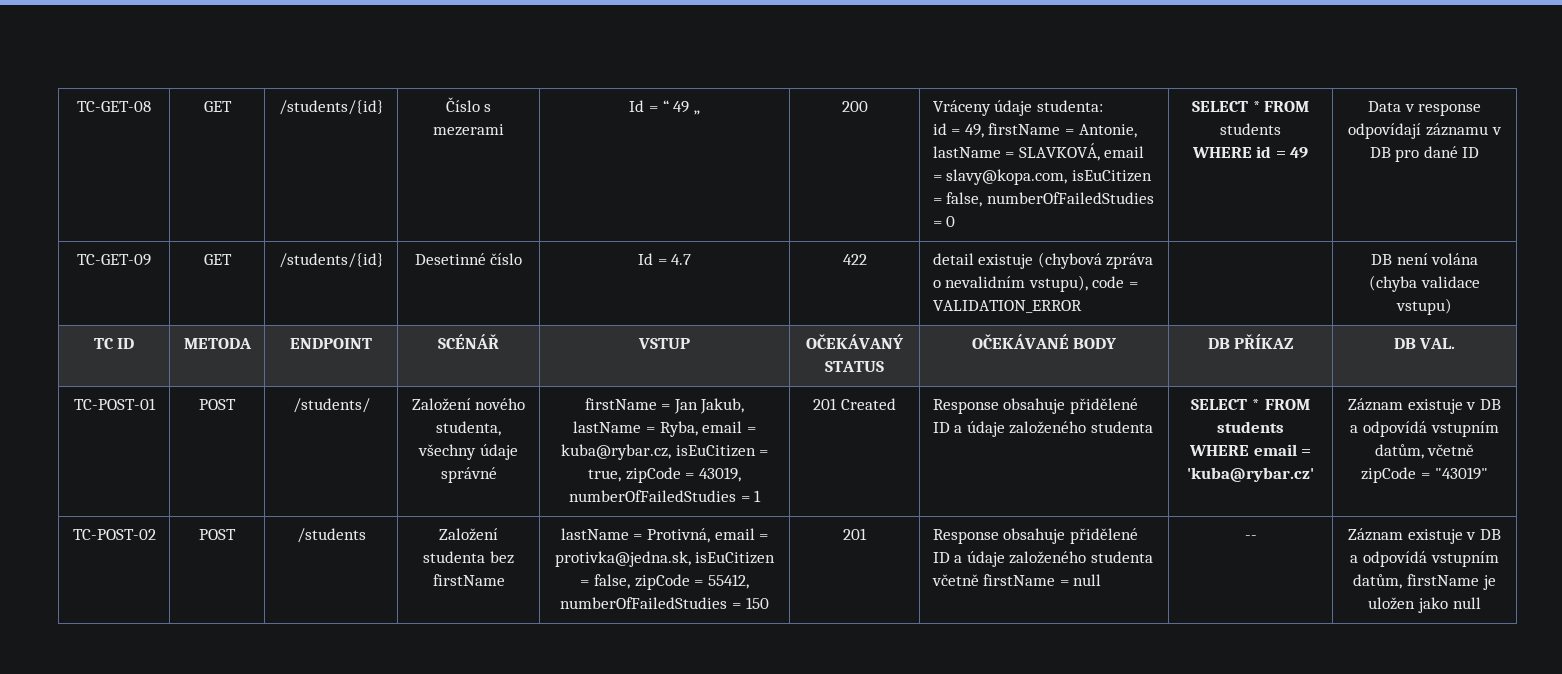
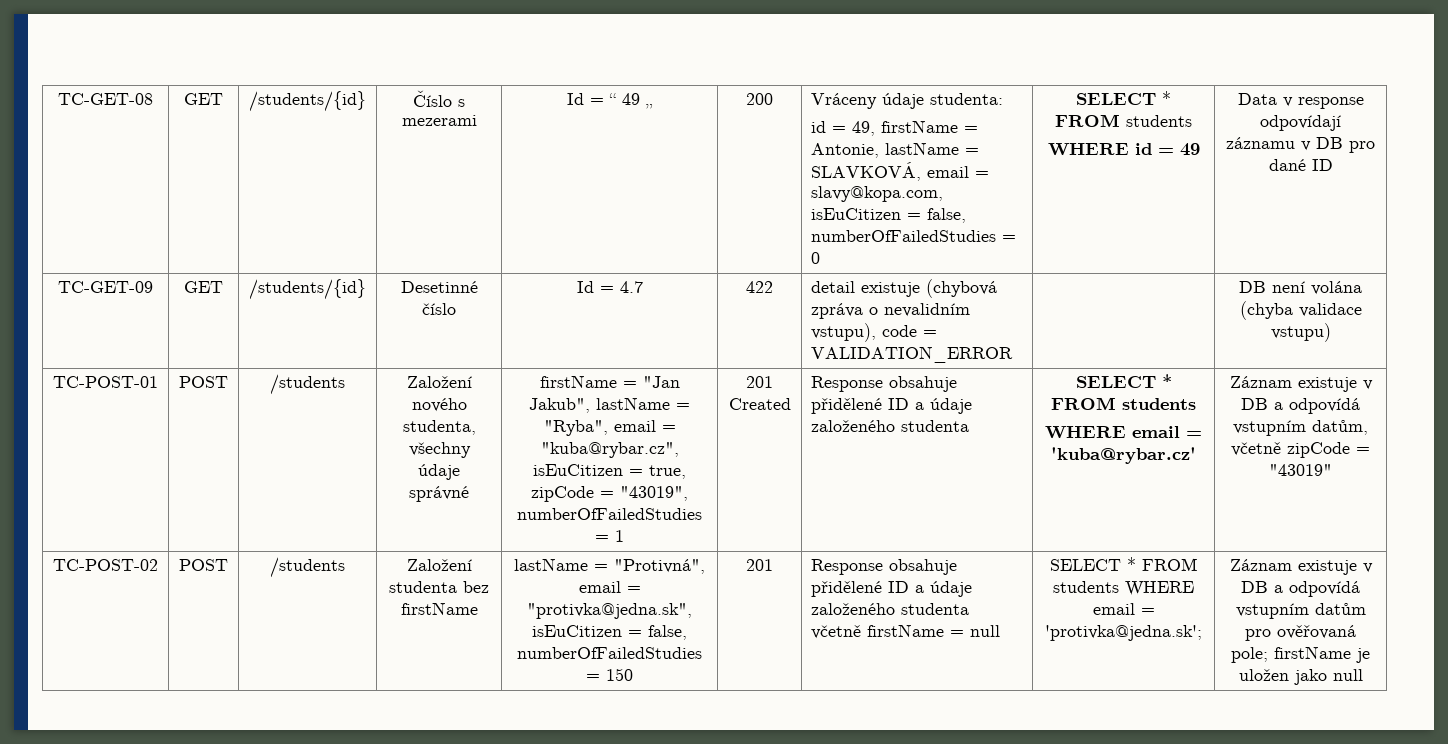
[93,338,135,349] [183,338,252,349] [290,338,372,349] [438,334,499,349] [638,338,690,349] [806,334,904,349] [825,361,884,372] [971,334,1118,349] [1207,334,1295,349] [1393,338,1456,349] // TC ID | METODA | ENDPOINT | SCÉNÁŘ | VSTUP | OČEKÁVANÝ STATUS | OČEKÁVANÉ BODY | DB PŘÍKAZ | DB VAL. -> (1331, 332) none
[292,398,370,413] /students/ -> [270,374,345,395] /students
[673,398,745,414] [573,421,756,437] [560,444,671,460] Jan Jakub, lastName = Ryba, email = kuba@rybar.cz, -> [642,376,680,388] [529,397,690,413] [543,420,676,436] [540,442,679,458] "Jan Jakub", lastName = "Ryba", email = "kuba@rybar.cz",
[698,467,741,482] 43019, -> [620,486,688,501] "43019",
[647,528,769,543] [554,551,776,567] [580,574,749,590] Protivná, email = protivka@jedna.sk, isEuCitizen = false, zipCode = 55412, -> [614,559,705,574] [578,581,641,593] [527,603,692,619] [532,625,687,640] "Protivná", email = "protivka@jedna.sk", isEuCitizen = false,
[1244,535,1257,540] [1348,528,1501,544] [1350,551,1499,567] [1353,574,1403,589] -- | Záznam existuje v DB a odpovídá vstupním datům, -> [1050,557,1197,571] [1053,581,1194,596] [1092,603,1155,615] [1045,625,1202,641] [1229,559,1373,575] [1241,581,1360,597] [1235,603,1366,619] [1245,625,1356,641] [1231,647,1268,663] SELECT * FROM students WHERE email = 'protivka@jedna.sk'; | Záznam existuje v DB a odpovídá vstupním datům pro ověřovaná pole;

